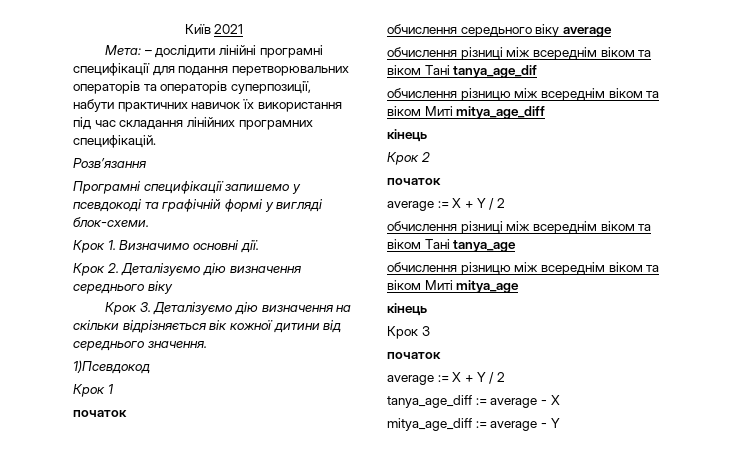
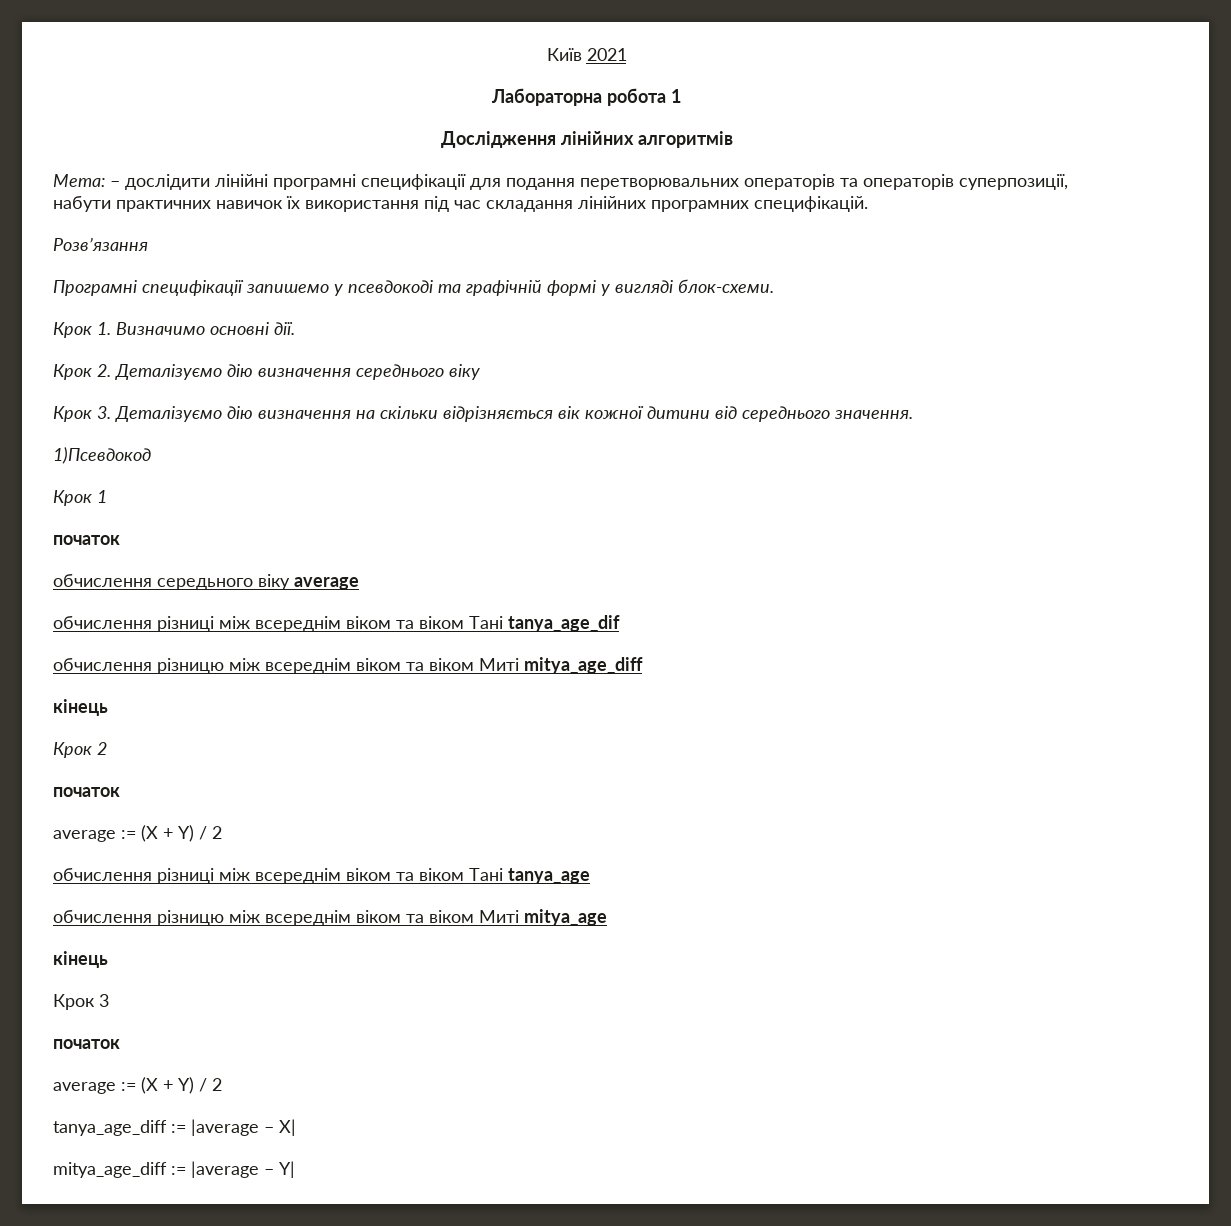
(244, 29) none -> [491,88,681,106] [440,131,733,148] // Лабораторна робота 1 // Дослідження лінійних алгоритмів
[452,198,486,208] X + Y -> [141,825,194,842] (X + Y)
[452,372,486,382] X + Y -> [141,1077,194,1094] (X + Y)
[490,395,560,408] average - X -> [191,1119,296,1136] |average – X|
[490,418,560,431] average - Y -> [191,1161,295,1178] |average – Y|

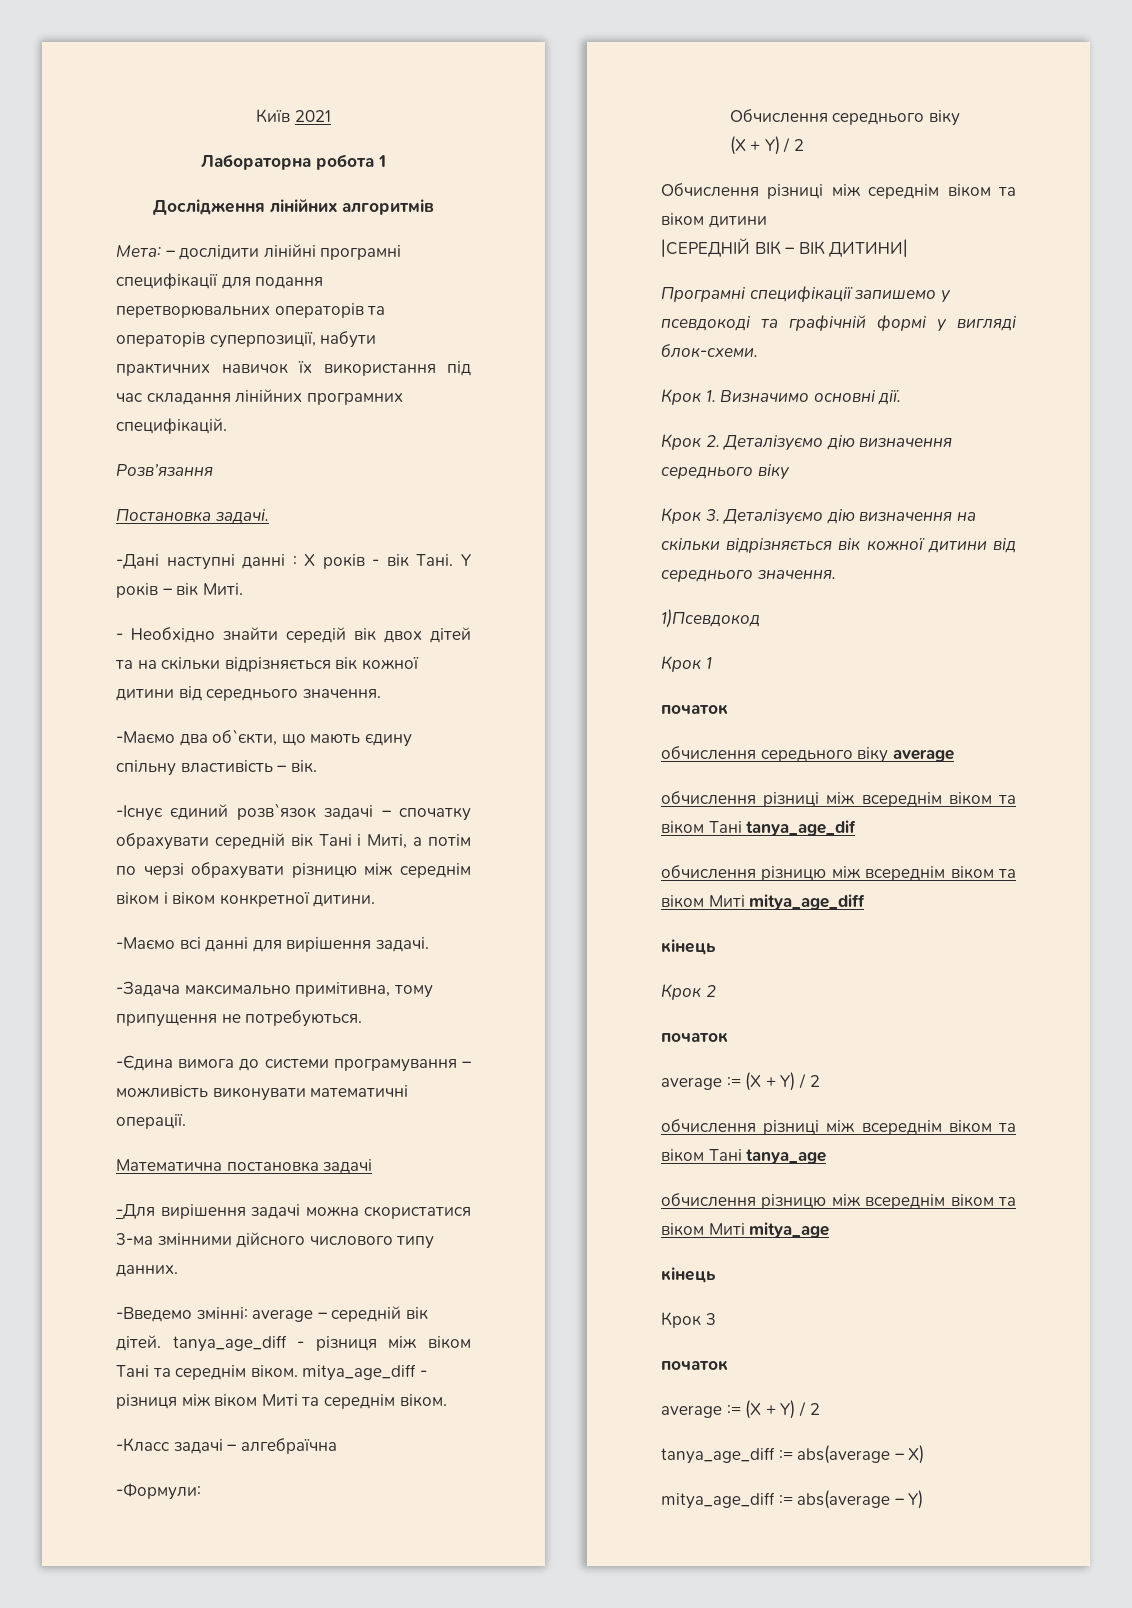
(148, 244) none -> [116,509,269,524] [116,554,472,570] [116,583,243,598] [116,627,471,643] [115,657,419,672] [116,686,381,701] [116,729,412,747] [116,760,317,776] [116,803,471,821] [116,833,471,850] [116,862,471,879] [116,892,376,907] [116,937,429,952] [116,981,433,998] [116,1010,363,1027] [116,1055,472,1072] [116,1085,409,1101] [116,1114,186,1129] [116,1159,373,1174] [116,1204,471,1219] [116,1232,435,1249] [116,1265,178,1277] [116,1306,428,1322] [116,1335,471,1352] [116,1364,427,1381] [116,1394,447,1409] [116,1438,337,1454] [116,1483,201,1500] [729,109,960,126] [729,136,804,155] [661,183,1016,199] [661,213,767,228] [661,238,909,257] // Постановка задачі. // -Дані наступні данні : X років - вік Тані. Y років – вік Миті. // - Необхідно знайти середій вік двох дітей та на скільки відрізняється вік кожної дитини від середнього значення. // -Маємо два об`єкти, що мають єдину спільну властивiсть – вік. // -Існує єдиний розв`язок задачі – спочатку обрахувати середній вік Тані і Миті, а потім по черзі обрахувати різницю між середнім віком і віком конкретної дитини. // -Маємо всі данні для вирішення задачі. // -Задача максимально примітивна, тому припущення не потребуються. // -Єдина вимога до системи програмування – можливість виконувати математичні операції. // Математична постановка задачі // -Для вирішення задачі можна скористатися 3-ма змінними дійсного числового типу данних. // -Введемо змінні: average – середній вік дітей. tanya_age_diff - різниця між віком Тані та середнім віком. mitya_age_diff - різниця між віком Миті та середнім віком. // -Класс задачі – алгебраїчна // -Формули: // Обчислення середнього віку // (X + Y) / 2 // Обчислення різниці між середнім віком та віком дитини // |СЕРЕДНІЙ ВІК – ВІК ДИТИНИ|
[191,1119,296,1136] |average – X| -> [797,1445,925,1464] abs(average – X)
[191,1161,295,1178] |average – Y| -> [797,1490,924,1509] abs(average – Y)

